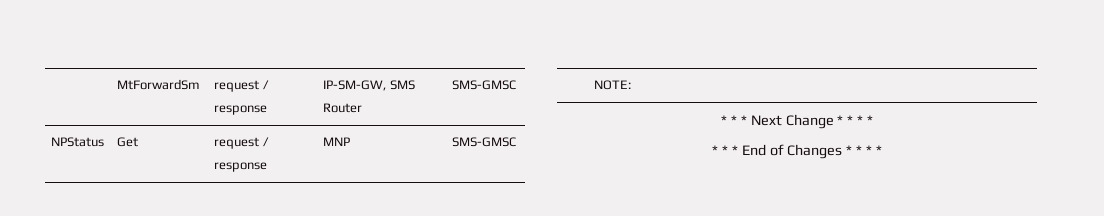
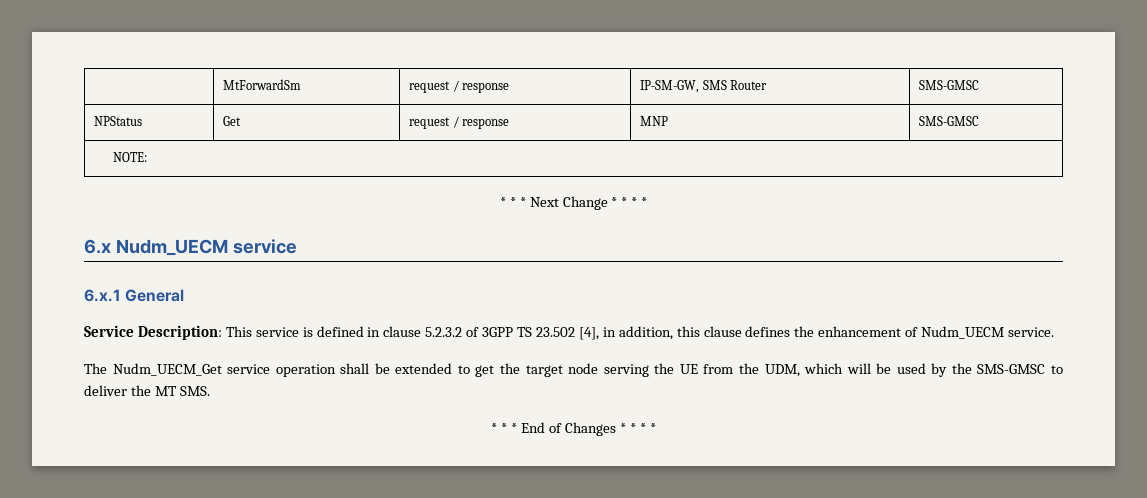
(874, 120) none -> [84,239,297,256] [84,289,185,302] [84,325,1055,340] [84,363,1063,377] [84,385,210,396] // 6.x Nudm_UECM service // 6.x.1 General // Service Description: This service is defined in clause 5.2.3.2 of 3GPP TS 23.502 [4], in addition, this clause defines the enhancement of Nudm_UECM service. // The Nudm_UECM_Get service operation shall be extended to get the target node serving the UE from the UDM, which will be used by the SMS-GMSC to deliver the MT SMS.

